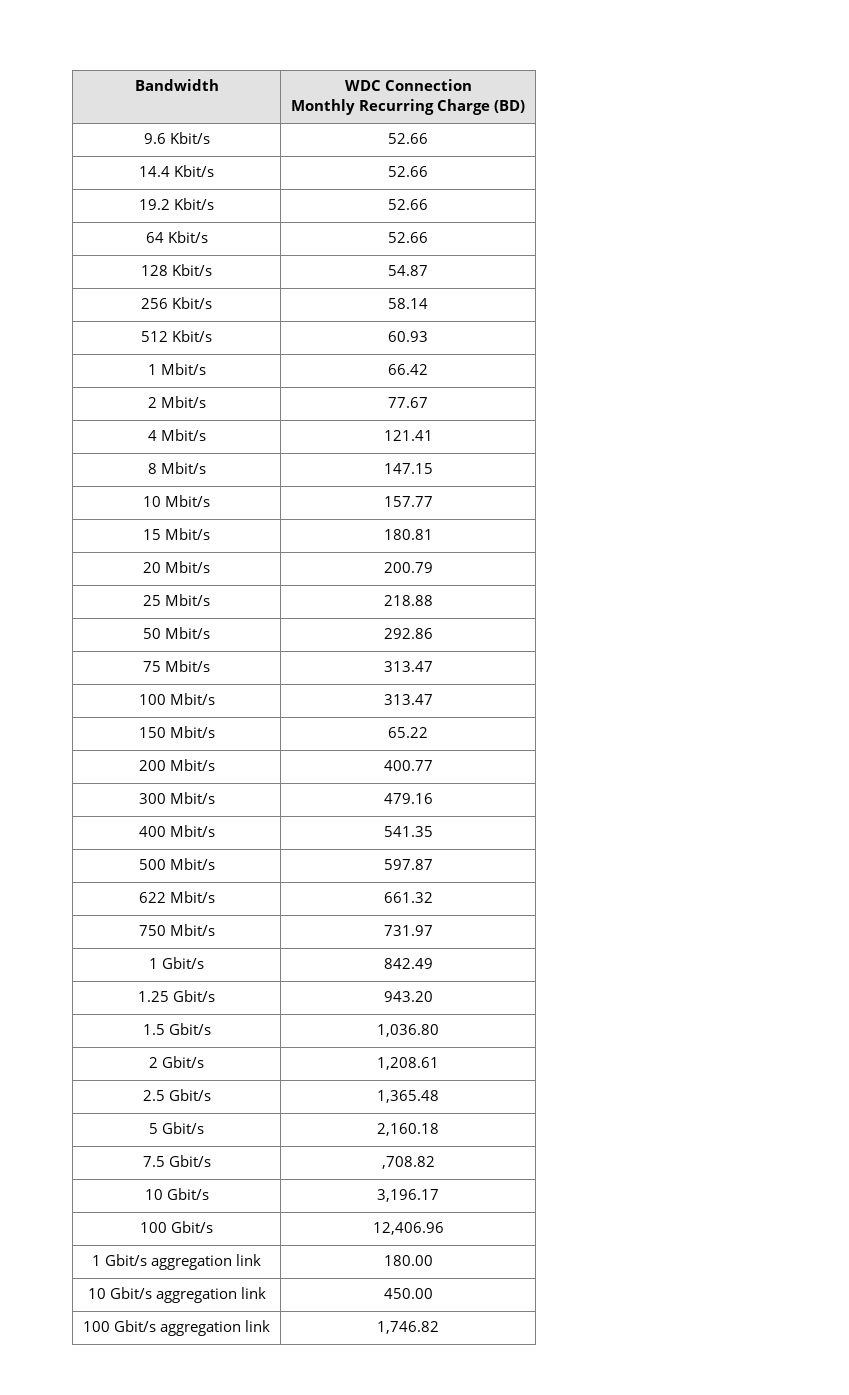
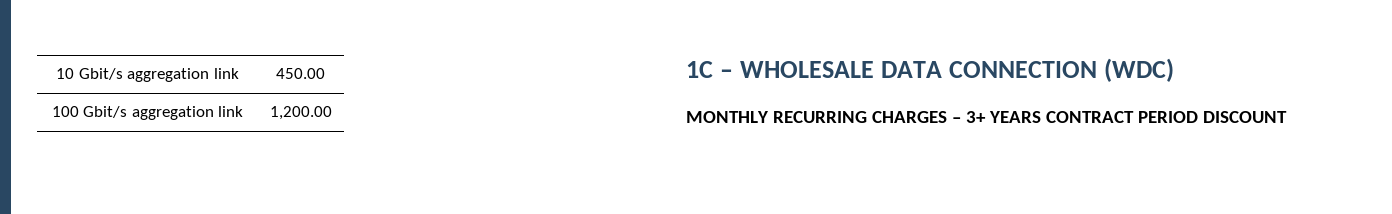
[134,79,219,91] [344,79,472,91] [291,99,525,115] [143,132,210,144] [388,133,428,144] [139,165,214,177] [388,166,428,177] [139,198,214,210] [388,199,428,210] [145,231,208,243] [388,232,428,243] [141,264,212,276] [388,265,428,276] [141,297,212,309] [388,298,428,309] [141,330,212,342] [388,331,428,342] [147,363,206,375] [388,364,428,375] [147,396,206,408] [388,397,428,408] [147,429,206,441] [383,430,433,441] [147,462,206,474] [383,463,433,474] [143,495,210,507] [383,496,433,507] [143,528,210,540] [383,529,433,540] [143,561,210,573] [383,562,433,573] [143,594,210,606] [383,595,433,606] [143,627,210,639] [383,628,433,639] [143,660,210,672] [383,661,433,672] [138,693,215,705] [383,694,433,705] [138,726,215,738] [388,727,428,738] [138,759,215,771] [383,760,433,771] [138,792,215,804] [383,793,433,804] [138,825,215,837] [383,826,433,837] [138,858,215,870] [383,859,433,870] [138,891,215,903] [383,892,433,903] [138,924,215,936] [383,925,433,936] [149,957,204,969] [383,958,433,969] [138,990,215,1002] [383,991,433,1002] [142,1023,211,1035] [377,1024,439,1037] [149,1056,204,1068] [377,1057,439,1070] [142,1089,211,1101] [377,1090,439,1103] [149,1122,204,1134] [377,1123,439,1136] [142,1155,211,1167] [381,1156,435,1169] [144,1188,209,1200] [377,1189,439,1202] [140,1221,213,1233] [372,1222,444,1235] [92,1254,261,1270] [383,1255,433,1266] Bandwidth | WDC Connection // Monthly Recurring Charge (BD) // 9.6 Kbit/s | 52.66 // 14.4 Kbit/s | 52.66 // 19.2 Kbit/s | 52.66 // 64 Kbit/s | 52.66 // 128 Kbit/s | 54.87 // 256 Kbit/s | 58.14 // 512 Kbit/s | 60.93 // 1 Mbit/s | 66.42 // 2 Mbit/s | 77.67 // 4 Mbit/s | 121.41 // 8 Mbit/s | 147.15 // 10 Mbit/s | 157.77 // 15 Mbit/s | 180.81 // 20 Mbit/s | 200.79 // 25 Mbit/s | 218.88 // 50 Mbit/s | 292.86 // 75 Mbit/s | 313.47 // 100 Mbit/s | 313.47 // 150 Mbit/s | 65.22 // 200 Mbit/s | 400.77 // 300 Mbit/s | 479.16 // 400 Mbit/s | 541.35 // 500 Mbit/s | 597.87 // 622 Mbit/s | 661.32 // 750 Mbit/s | 731.97 // 1 Gbit/s | 842.49 // 1.25 Gbit/s | 943.20 // 1.5 Gbit/s | 1,036.80 // 2 Gbit/s | 1,208.61 // 2.5 Gbit/s | 1,365.48 // 5 Gbit/s | 2,160.18 // 7.5 Gbit/s | ,708.82 // 10 Gbit/s | 3,196.17 // 100 Gbit/s | 12,406.96 // 1 Gbit/s aggregation link | 180.00 // -> (56, 73) none
[377,1321,439,1334] 1,746.82 -> [269,106,332,120] [686,58,1175,82] [686,111,1287,123] 1,200.00 // 1C – WHOLESALE DATA CONNECTION (WDC) // MONTHLY RECURRING CHARGES – 3+ YEARS CONTRACT PERIOD DISCOUNT

